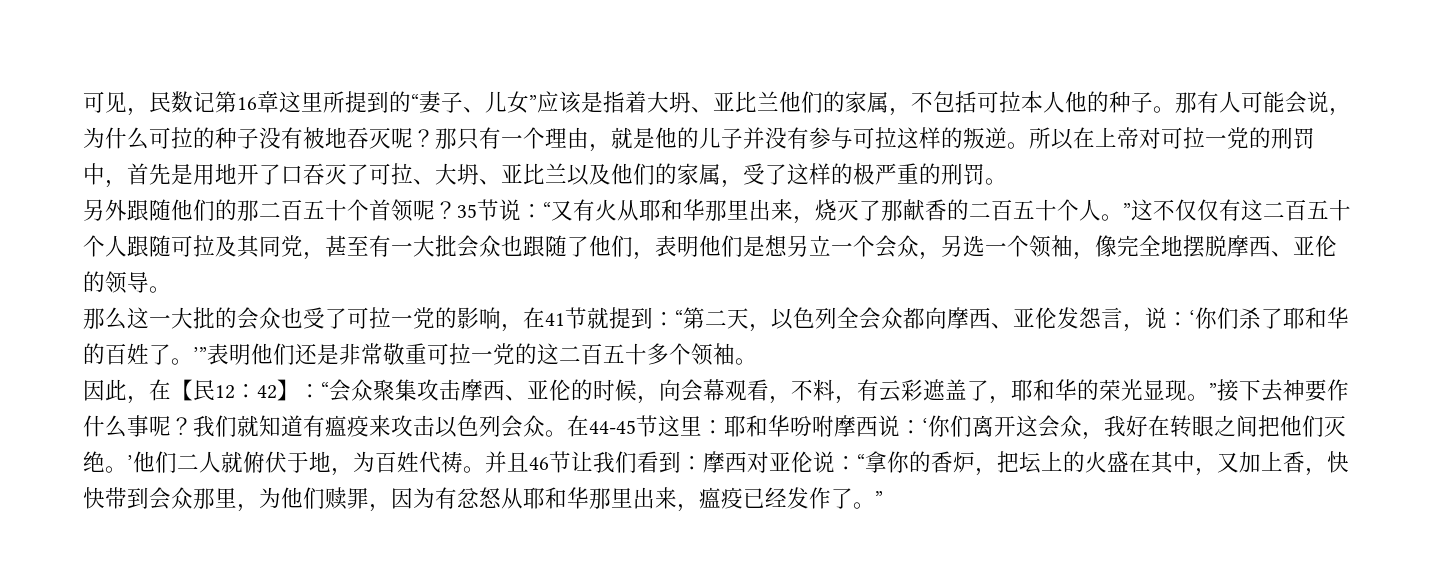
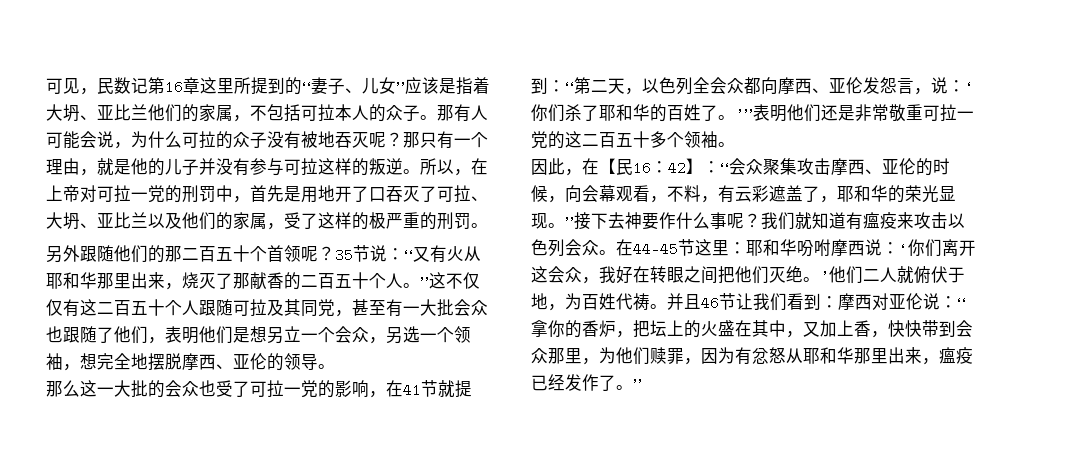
[1065,91,1131,113] 他的种 -> [369,104,403,122] 的众
[215,127,237,149] 种 -> [233,132,250,148] 众
(1073, 139) none -> [454,169,471,176] ，
[1095,235,1117,257] 像 -> [80,353,97,370] 想
[215,385,235,399] 12 -> [633,161,651,175] 16

